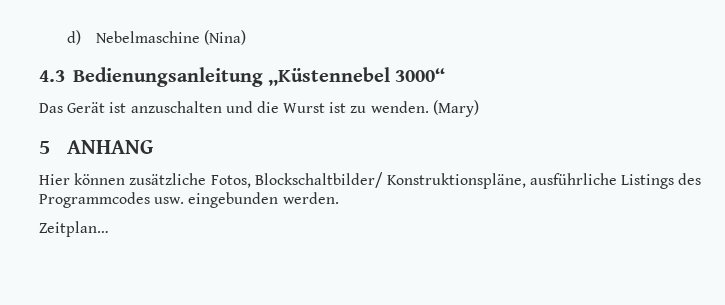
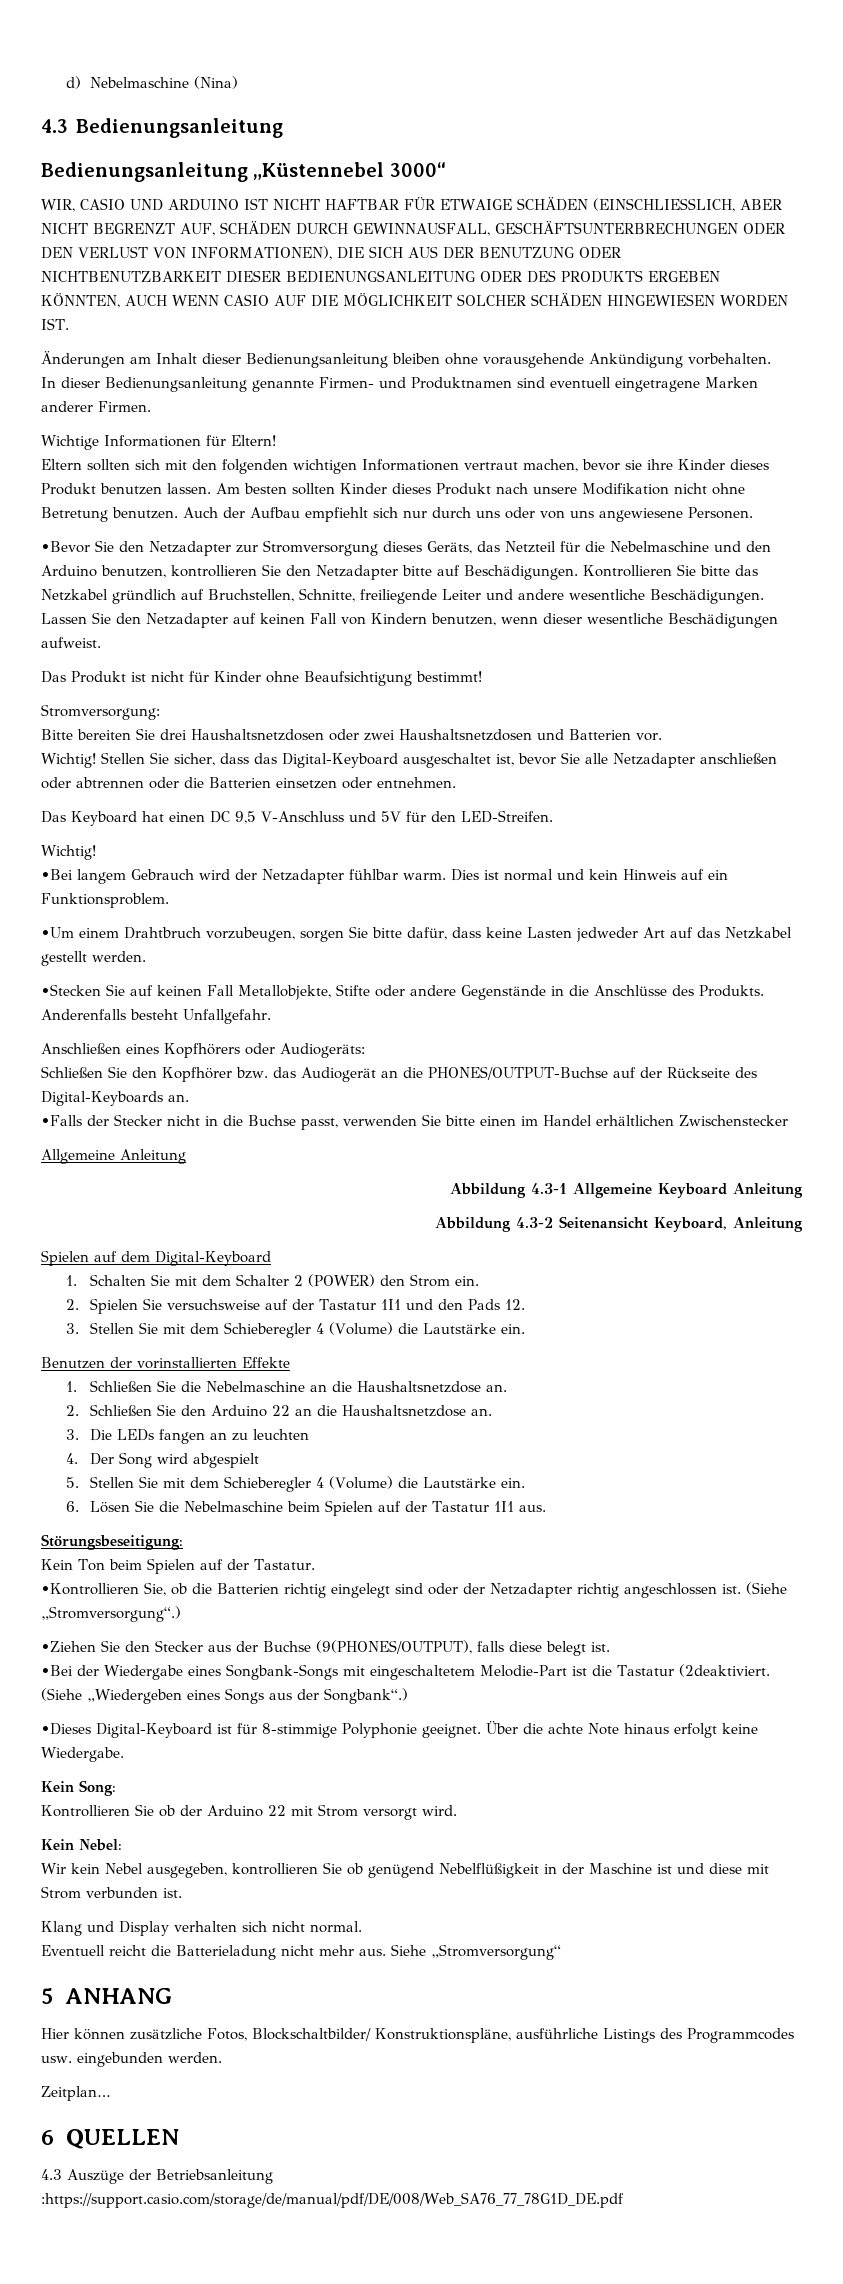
(263, 77) none -> [41,162,248,182] // Bedienungsanleitung
[39,100,479,117] Das Gerät ist anzuschalten und die Wurst ist zu wenden. (Mary) -> [41,197,782,212] [41,221,785,236] [41,246,621,260] [41,270,720,283] [41,293,788,308] [41,318,69,330] [41,351,771,368] [41,377,758,392] [41,401,151,412] [41,435,276,450] [41,459,769,474] [41,483,745,495] [41,507,753,522] [41,540,771,556] [41,564,758,580] [41,588,764,604] [41,612,778,628] [41,637,101,648] [41,671,482,686] [41,704,160,720] [41,728,662,741] [41,752,777,768] [41,777,456,789] [41,810,553,826] [41,845,96,860] [41,869,728,884] [41,893,169,908] [41,926,792,942] [41,951,146,966] [41,984,764,1000] [41,1009,271,1024] [41,1043,365,1058] [41,1066,757,1082] [41,1091,189,1106] [41,1114,788,1130] [41,1149,186,1164] [450,1183,803,1198] [435,1216,803,1232] [41,1250,271,1266] [65,1274,480,1287] [65,1298,526,1314] [65,1322,526,1338] [41,1357,290,1369] [65,1380,508,1393] [65,1404,493,1417] [65,1429,310,1444] [65,1452,260,1468] [65,1476,526,1492] [65,1500,547,1516] [41,1534,183,1550] [41,1558,315,1574] [41,1582,787,1598] [41,1606,181,1622] [41,1640,610,1656] [41,1664,770,1680] [41,1688,408,1704] [41,1721,758,1738] [41,1747,124,1762] [41,1780,116,1796] [41,1804,457,1820] [41,1839,122,1851] [41,1862,769,1878] [41,1886,182,1899] [41,1921,362,1936] [41,1944,561,1960] WIR, CASIO UND ARDUINO IST NICHT HAFTBAR FÜR ETWAIGE SCHÄDEN (EINSCHLIESSLICH, ABER NICHT BEGRENZT AUF, SCHÄDEN DURCH GEWINNAUSFALL, GESCHÄFTSUNTERBRECHUNGEN ODER DEN VERLUST VON INFORMATIONEN), DIE SICH AUS DER BENUTZUNG ODER NICHTBENUTZBARKEIT DIESER BEDIENUNGSANLEITUNG ODER DES PRODUKTS ERGEBEN KÖNNTEN, AUCH WENN CASIO AUF DIE MÖGLICHKEIT SOLCHER SCHÄDEN HINGEWIESEN WORDEN IST. // Änderungen am Inhalt dieser Bedienungsanleitung bleiben ohne vorausgehende Ankündigung vorbehalten. // In dieser Bedienungsanleitung genannte Firmen- und Produktnamen sind eventuell eingetragene Marken anderer Firmen. // Wichtige Informationen für Eltern! // Eltern sollten sich mit den folgenden wichtigen Informationen vertraut machen, bevor sie ihre Kinder dieses Produkt benutzen lassen. Am besten sollten Kinder dieses Produkt nach unsere Modifikation nicht ohne Betretung benutzen. Auch der Aufbau empfiehlt sich nur durch uns oder von uns angewiesene Personen. // •Bevor Sie den Netzadapter zur Stromversorgung dieses Geräts, das Netzteil für die Nebelmaschine und den Arduino benutzen, kontrollieren Sie den Netzadapter bitte auf Beschädigungen. Kontrollieren Sie bitte das Netzkabel gründlich auf Bruchstellen, Schnitte, freiliegende Leiter und andere wesentliche Beschädigungen. Lassen Sie den Netzadapter auf keinen Fall von Kindern benutzen, wenn dieser wesentliche Beschädigungen aufweist. // Das Produkt ist nicht für Kinder ohne Beaufsichtigung bestimmt! // Stromversorgung: // Bitte bereiten Sie drei Haushaltsnetzdosen oder zwei Haushaltsnetzdosen und Batterien vor. // Wichtig! Stellen Sie sicher, dass das Digital-Keyboard ausgeschaltet ist, bevor Sie alle Netzadapter anschließen oder abtrennen oder die Batterien einsetzen oder entnehmen. // Das Keyboard hat einen DC 9,5 V-Anschluss und 5V für den LED-Streifen. // Wichtig! // •Bei langem Gebrauch wird der Netzadapter fühlbar warm. Dies ist normal und kein Hinweis auf ein Funktionsproblem. // •Um einem Drahtbruch vorzubeugen, sorgen Sie bitte dafür, dass keine Lasten jedweder Art auf das Netzkabel gestellt werden. // •Stecken Sie auf keinen Fall Metallobjekte, Stifte oder andere Gegenstände in die Anschlüsse des Produkts. Anderenfalls besteht Unfallgefahr. // Anschließen eines Kopfhörers oder Audiogeräts: // Schließen Sie den Kopfhörer bzw. das Audiogerät an die PHONES/OUTPUT-Buchse auf der Rückseite des Digital-Keyboards an. // •Falls der Stecker nicht in die Buchse passt, verwenden Sie bitte einen im Handel erhältlichen Zwischenstecker // Allgemeine Anleitung // Abbildung 4.3-1 Allgemeine Keyboard Anleitung // Abbildung 4.3-2 Seitenansicht Keyboard, Anleitung // Spielen auf dem Digital-Keyboard // 1. Schalten Sie mit dem Schalter 2 (POWER) den Strom ein. // 2. Spielen Sie versuchsweise auf der Tastatur 1I1 und den Pads 12. // 3. Stellen Sie mit dem Schieberegler 4 (Volume) die Lautstärke ein. // Benutzen der vorinstallierten Effekte // 1. Schließen Sie die Nebelmaschine an die Haushaltsnetzdose an. // 2. Schließen Sie den Arduino 22 an die Haushaltsnetzdose an. // 3. Die LEDs fangen an zu leuchten // 4. Der Song wird abgespielt // 5. Stellen Sie mit dem Schieberegler 4 (Volume) die Lautstärke ein. // 6. Lösen Sie die Nebelmaschine beim Spielen auf der Tastatur 1I1 aus. // Störungsbeseitigung: // Kein Ton beim Spielen auf der Tastatur. // •Kontrollieren Sie, ob die Batterien richtig eingelegt sind oder der Netzadapter richtig angeschlossen ist. (Siehe „Stromversorgung“.) // •Ziehen Sie den Stecker aus der Buchse (9(PHONES/OUTPUT), falls diese belegt ist. // •Bei der Wiedergabe eines Songbank-Songs mit eingeschaltetem Melodie-Part ist die Tastatur (2deaktiviert. (Siehe „Wiedergeben eines Songs aus der Songbank“.) // •Dieses Digital-Keyboard ist für 8-stimmige Polyphonie geeignet. Über die achte Note hinaus erfolgt keine Wiedergabe. // Kein Song: // Kontrollieren Sie ob der Arduino 22 mit Strom versorgt wird. // Kein Nebel: // Wir kein Nebel ausgegeben, kontrollieren Sie ob genügend Nebelflüßigkeit in der Maschine ist und diese mit Strom verbunden ist. // Klang und Display verhalten sich nicht normal. // Eventuell reicht die Batterieladung nicht mehr aus. Siehe „Stromversorgung“
(109, 229) none -> [41,2129,179,2149] [41,2169,273,2184] [41,2192,624,2208] // 6 QUELLEN // 4.3 Auszüge der Betriebsanleitung :https://support.casio.com/storage/de/manual/pdf/DE/008/Web_SA76_77_78G1D_DE.pdf

